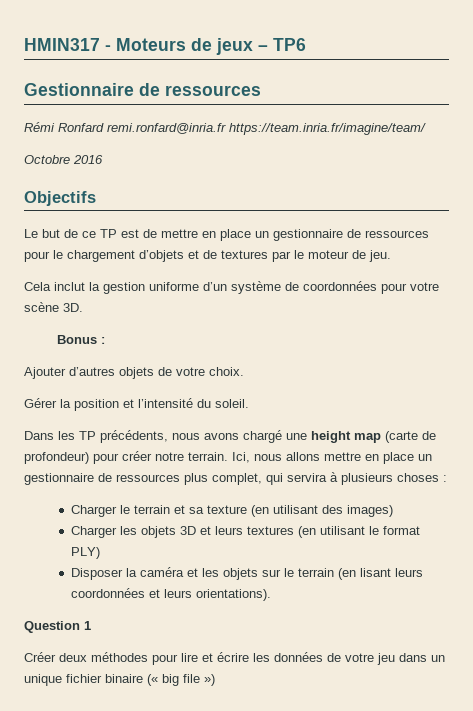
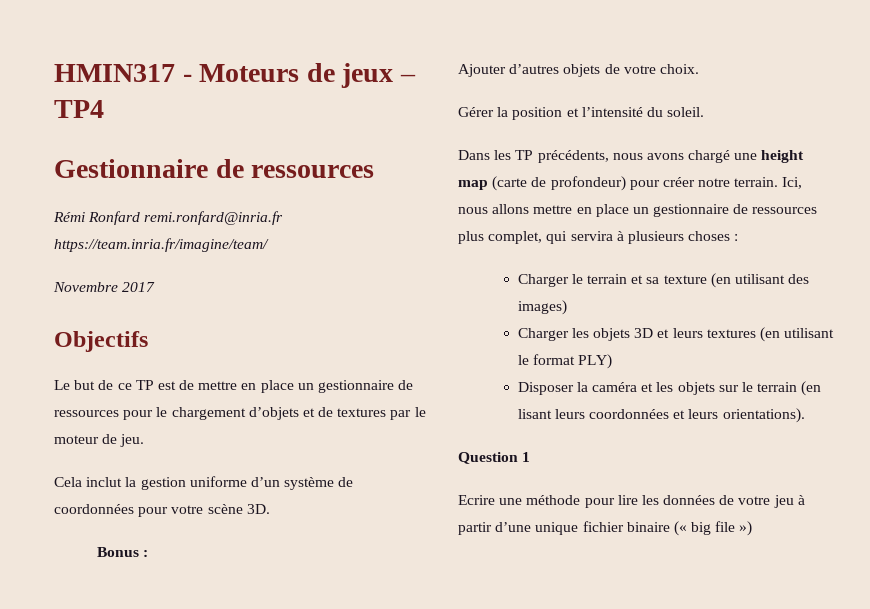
[273,38,306,51] TP6 -> [54,100,104,118] TP4
[24,155,103,164] Octobre 2016 -> [53,282,156,292] Novembre 2017
[24,652,249,665] Créer deux méthodes pour lire et écrire -> [458,495,638,508] Ecrire une méthode pour lire
[399,653,445,662] dans un -> [797,495,805,505] [458,522,532,535] à partir d’une

